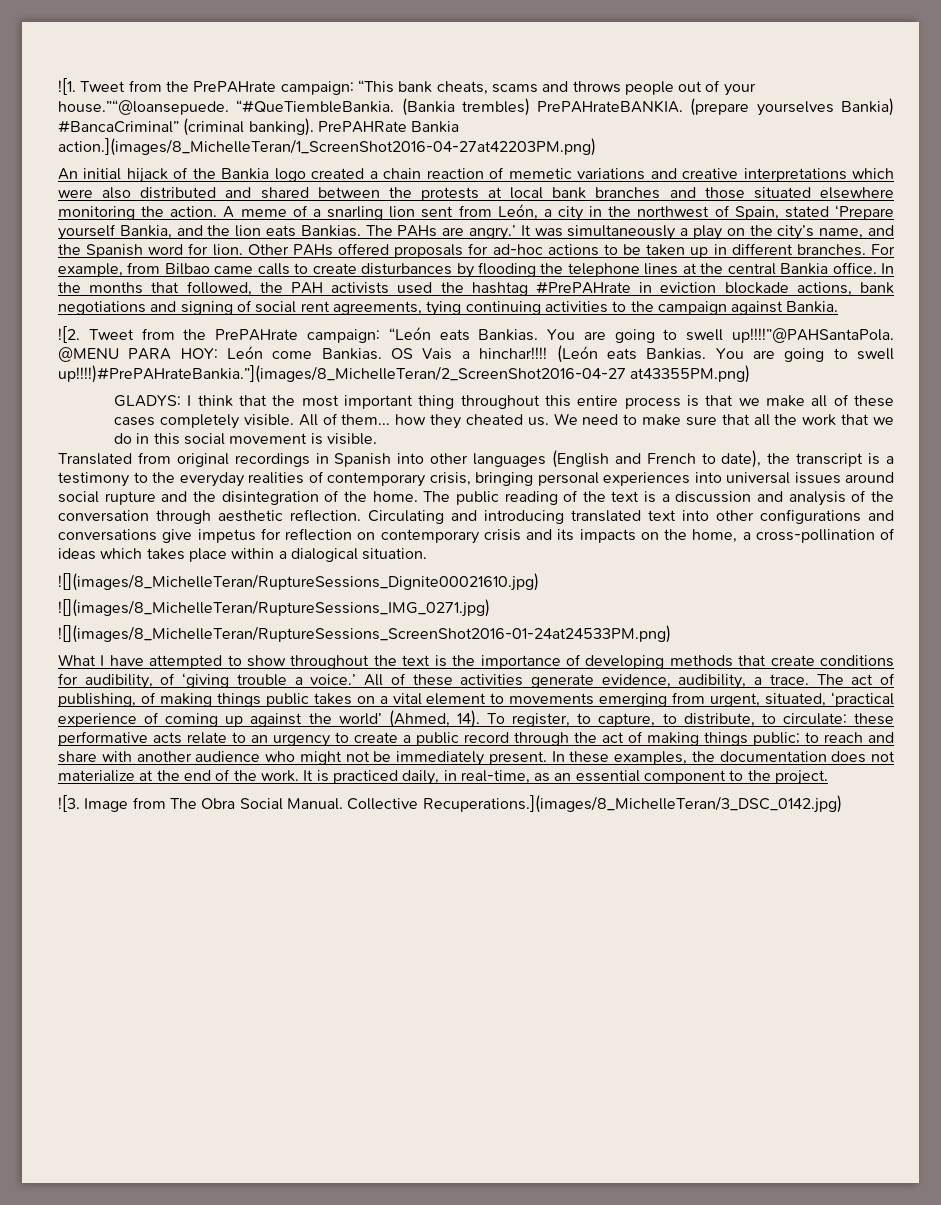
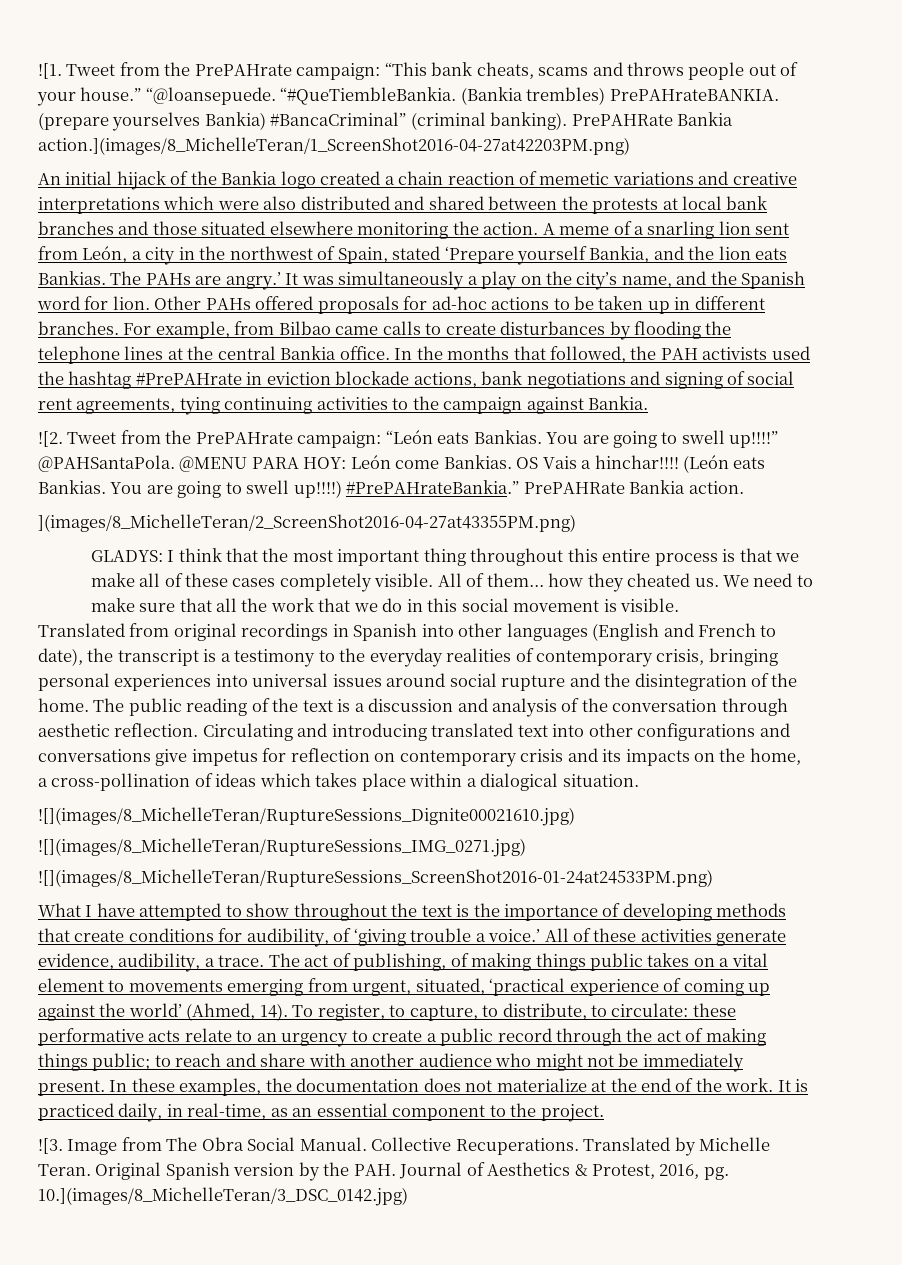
[58,100,229,115] house.”“@loansepuede. -> [80,87,276,105] house.” “@loansepuede.
[732,328,895,343] up!!!!”@PAHSantaPola. -> [729,431,779,448] [38,455,175,472] up!!!!” @PAHSantaPola.
[58,365,751,383] up!!!!)#PrePAHrateBankia.”](images/8_MichelleTeran/2_ScreenShot2016-04-27 at43355PM.png) -> [293,480,744,498] [38,514,576,532] up!!!!) #PrePAHrateBankia.” PrePAHRate Bankia action. // ](images/8_MichelleTeran/2_ScreenShot2016-04-27at43355PM.png)
[422,795,842,813] Recuperations.](images/8_MichelleTeran/3_DSC_0142.jpg) -> [455,1137,771,1156] [38,1162,729,1181] [38,1187,408,1206] Recuperations. Translated by Michelle Teran. Original Spanish version by the PAH. Journal of Aesthetics & Protest, 2016, pg. 10.](images/8_MichelleTeran/3_DSC_0142.jpg)

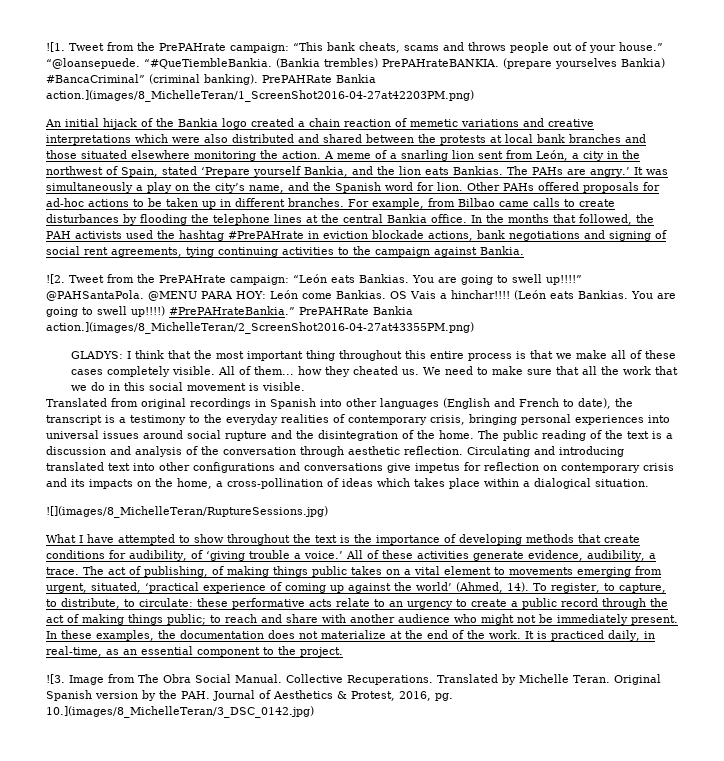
[688,481,744,494] [38,514,576,532] action. // ](images/8_MichelleTeran/2_ScreenShot2016-04-27at43355PM.png) -> [46,322,474,334] action.](images/8_MichelleTeran/2_ScreenShot2016-04-27at43355PM.png)
[38,807,575,826] [38,838,526,857] [38,869,713,887] ![](images/8_MichelleTeran/RuptureSessions_Dignite00021610.jpg) // ![](images/8_MichelleTeran/RuptureSessions_IMG_0271.jpg) // ![](images/8_MichelleTeran/RuptureSessions_ScreenShot2016-01-24at24533PM.png) -> [46,506,328,518] ![](images/8_MichelleTeran/RuptureSessions.jpg)

